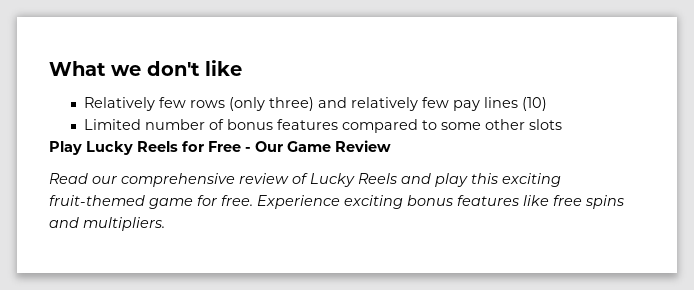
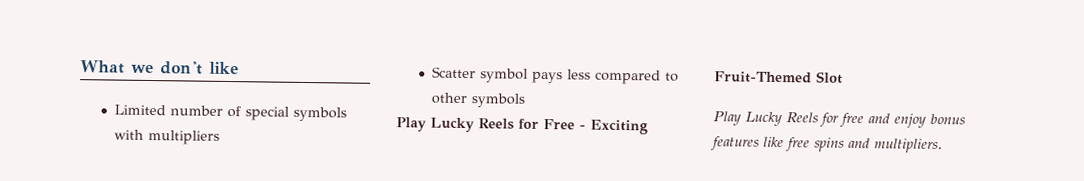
[84,97,548,111] [84,119,563,133] Relatively few rows (only three) and relatively few pay lines (10) // Limited number of bonus features compared to some other slots -> [113,104,347,122] [113,129,220,145] [431,66,679,85] [430,92,525,108] Limited number of special symbols with multipliers // Scatter symbol pays less compared to other symbols
[255,140,391,152] [49,173,561,187] [49,195,403,209] Our Game Review // Read our comprehensive review of Lucky Reels and play this exciting fruit-themed game for free. Experience exciting -> [590,119,648,135] [714,71,843,84] [713,111,926,128] Exciting Fruit-Themed Slot // Play Lucky Reels for free and enjoy

